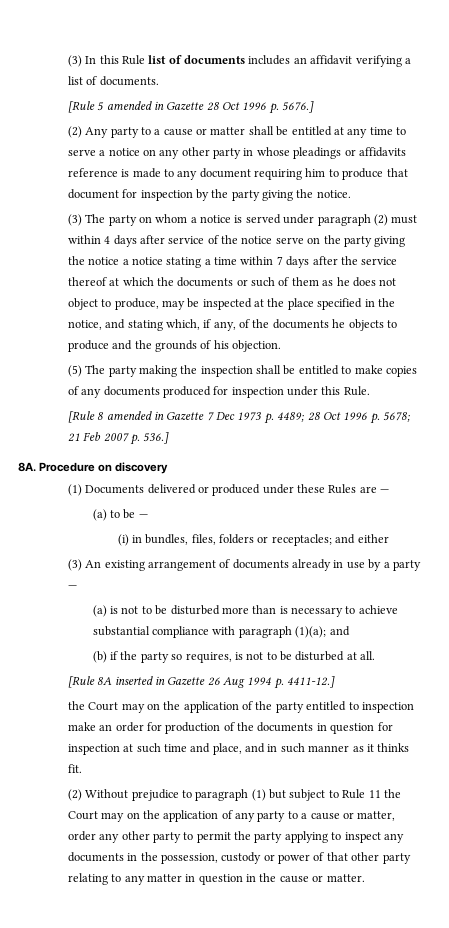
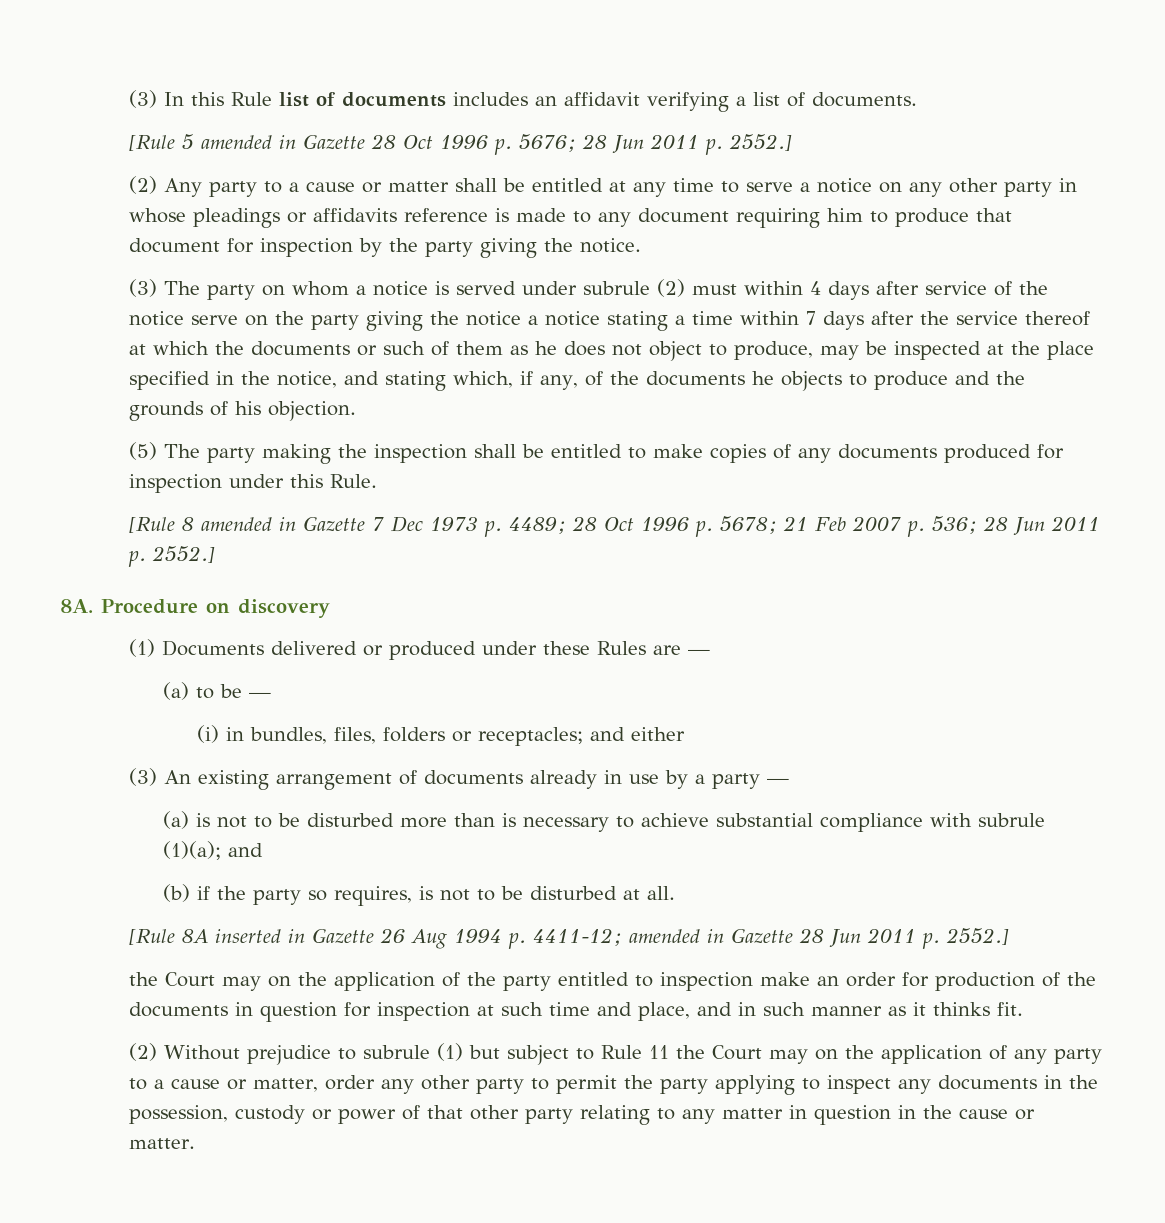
[282,101,315,113] 5676.] -> [518,134,792,155] 5676; 28 Jun 2011 p. 2552.]
[317,214,371,226] paragraph -> [582,281,650,295] subrule
[143,432,170,444] 536.] -> [931,516,1100,535] [127,546,215,567] 536; 28 Jun 2011 p. 2552.]
[238,626,292,638] paragraph -> [977,813,1045,827] subrule
[287,676,336,688] 4411-12.] -> [532,928,1009,949] 4411-12; amended in Gazette 28 Jun 2011 p. 2552.]
[195,789,249,801] paragraph -> [362,1045,430,1059] subrule

